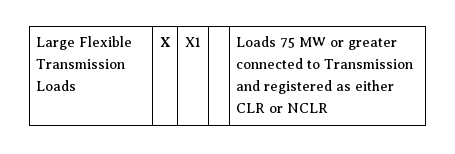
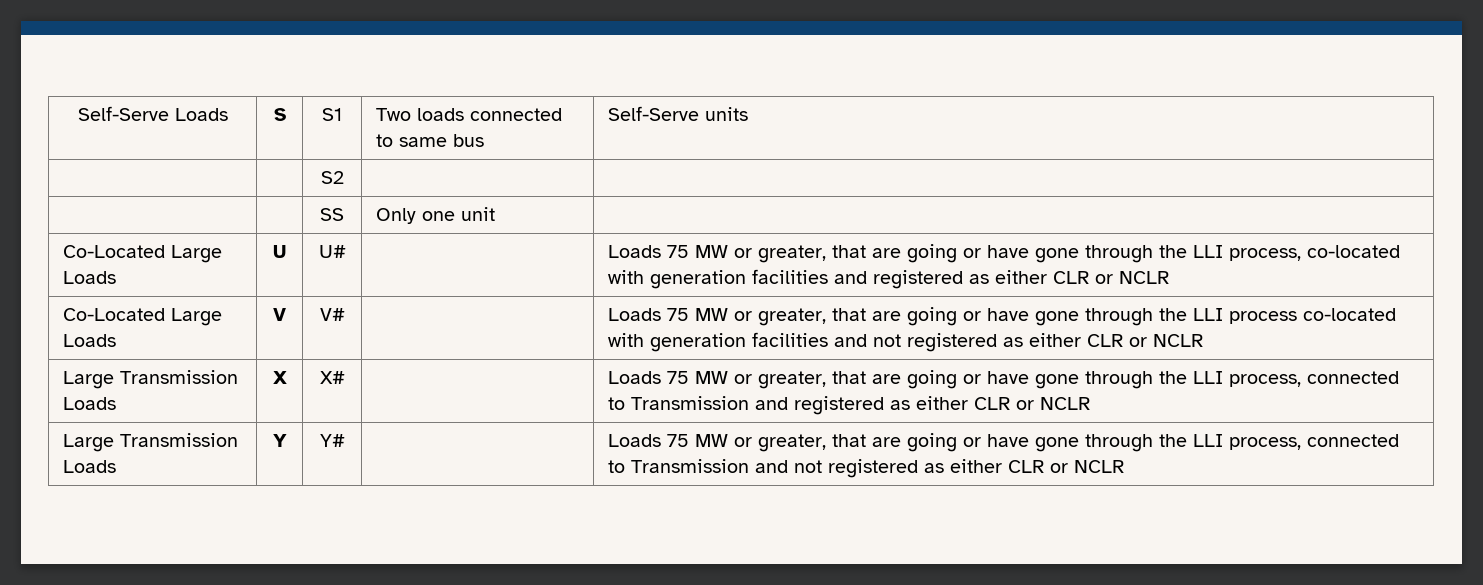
[36,36,133,50] [36,59,126,69] [36,80,77,91] [160,37,171,47] [185,37,201,47] [236,36,398,50] Large Flexible Transmission Loads | X | X1 | | Loads 75 MW or greater -> [77,106,228,121] [273,108,286,121] [322,108,342,121] [376,108,563,121] [376,134,485,147] [608,106,749,121] [320,171,344,184] [320,208,344,221] [376,207,496,224] [63,245,223,263] [63,271,117,284] [273,245,286,258] [318,245,346,258] [608,244,1401,263] [608,269,1170,289] [63,308,223,326] [63,334,117,347] [273,308,286,321] [319,308,345,321] [608,307,1397,326] [608,332,1204,352] [63,370,239,389] [63,397,117,410] [272,371,287,384] [319,371,345,384] [608,370,1302,389] Self-Serve Loads | S | S1 | Two loads connected to same bus | Self-Serve units // | | S2 | | // | | SS | Only one unit | // Co-Located Large Loads | U | U# | | Loads 75 MW or greater, that are going or have gone through the LLI process, co-located with generation facilities and registered as either CLR or NCLR // Co-Located Large Loads | V | V# | | Loads 75 MW or greater, that are going or have gone through the LLI process co-located with generation facilities and not registered as either CLR or NCLR // Large Transmission Loads | X | X# | | Loads 75 MW or greater, that are going or have gone through the LLI process,
(329, 108) none -> [63,433,239,452] [63,460,117,473] [272,434,287,447] [319,434,345,447] [608,433,1400,452] [608,459,1125,478] // Large Transmission Loads | Y | Y# | | Loads 75 MW or greater, that are going or have gone through the LLI process, connected to Transmission and not registered as either CLR or NCLR

